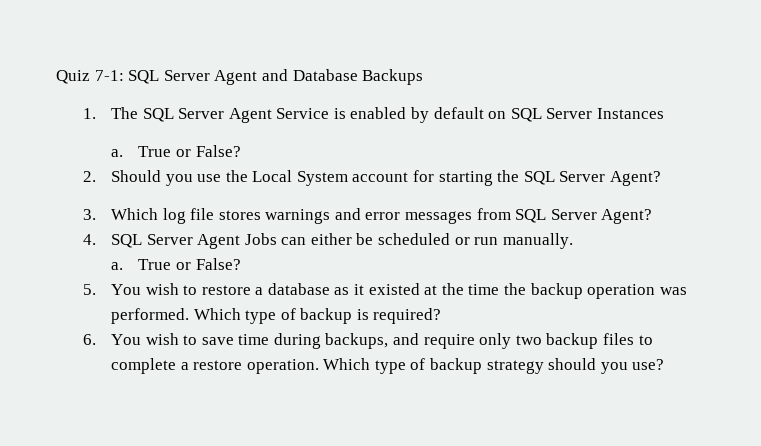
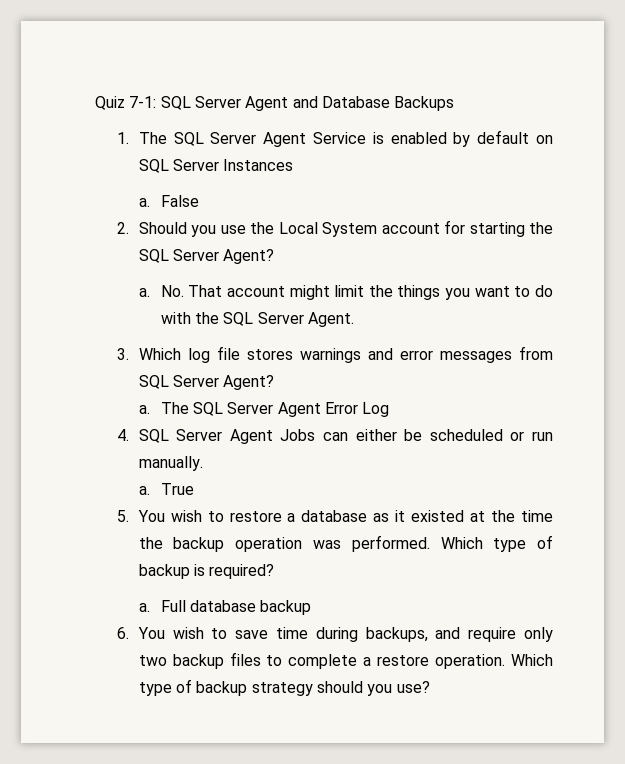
[138,145,241,157] True or False? -> [160,195,199,207] False
(661, 178) none -> [138,285,554,300] [160,312,354,327] // a. No. That account might limit the things you want to do with the SQL Server Agent.
(653, 216) none -> [138,402,390,417] // a. The SQL Server Agent Error Log
[175,258,241,270] or False? -> (194, 489) none
(442, 316) none -> [138,600,312,615] // a. Full database backup

